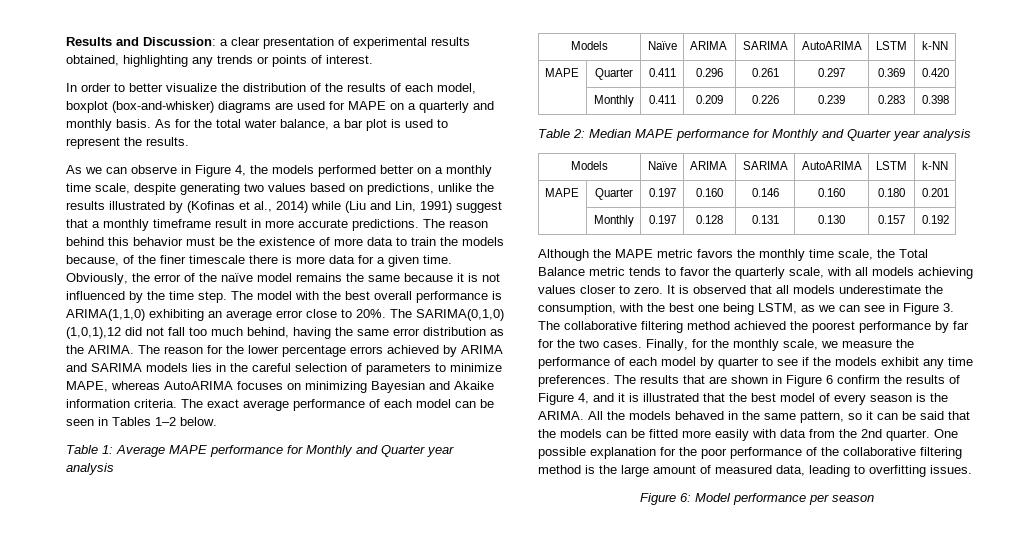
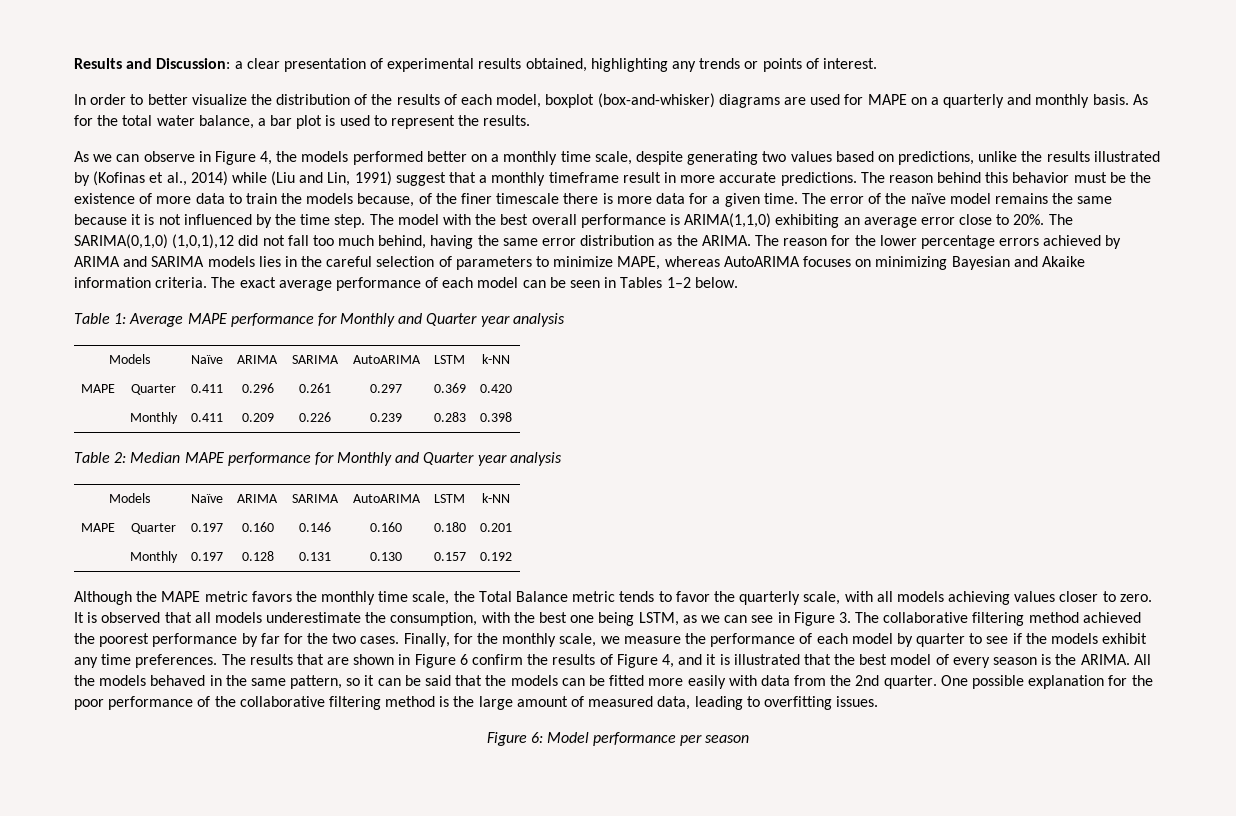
[66,273,150,285] Obviously, the -> [801,193,826,204] The

